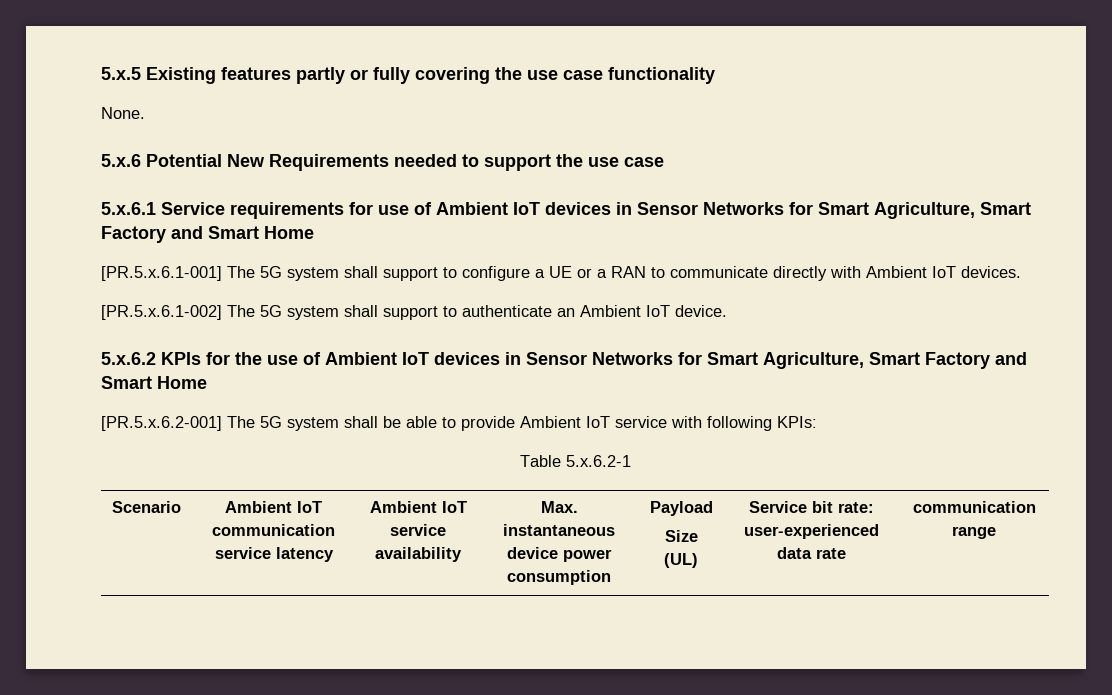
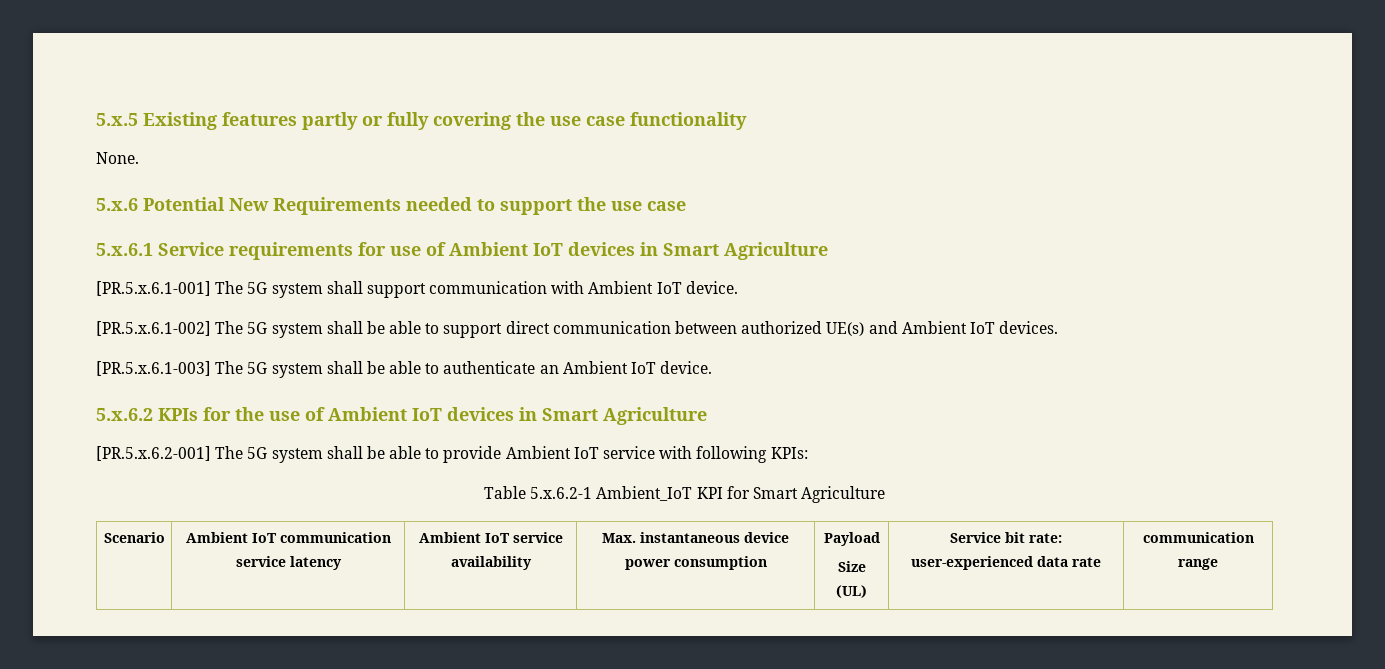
[637,202,1031,219] [101,226,314,243] Sensor Networks for Smart Agriculture, Smart Factory and Smart Home -> [663,242,828,260] Smart Agriculture
[443,266,827,281] to configure a UE or a RAN to communicate directly -> [429,281,548,294] communication
[961,266,1021,278] devices. -> [685,281,738,294] device.
[383,306,438,320] support -> [366,321,1059,338] [96,361,422,378] be able to support direct communication between authorized UE(s) and Ambient IoT devices. // [PR.5.x.6.1-003] The 5G system shall be able
[526,352,1027,369] [101,376,207,389] Sensor Networks for Smart Agriculture, Smart Factory and Smart Home -> [542,407,707,425] Smart Agriculture
(631, 461) none -> [596,486,886,503] Ambient_IoT KPI for Smart Agriculture

